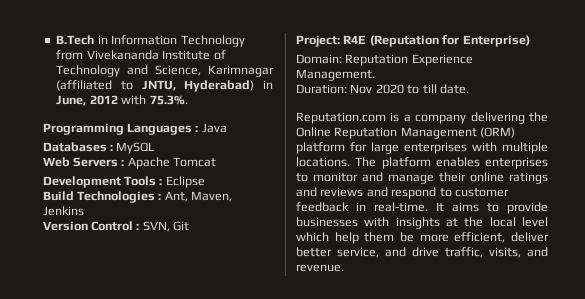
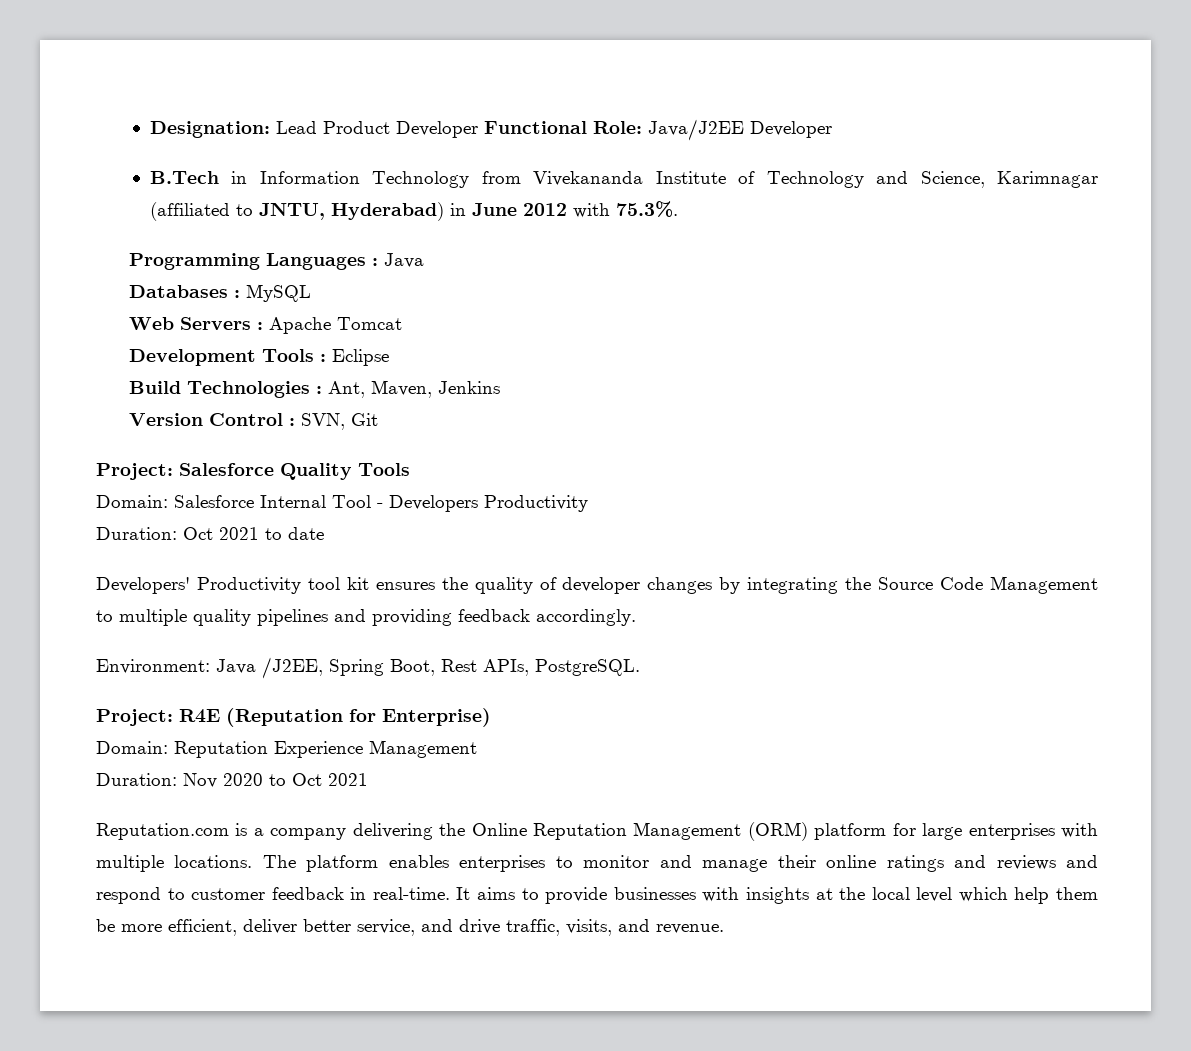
(56, 40) none -> [149,119,832,141] Designation: Lead Product Developer Functional Role: Java/J2EE Developer //
[56,95,87,106] June, -> [471,203,517,216] June
(190, 226) none -> [96,463,410,480] [96,495,588,512] [96,527,324,540] [96,576,1098,594] [96,609,636,626] [96,657,640,679] // Project: Salesforce Quality Tools // Domain: Salesforce Internal Tool - Developers Productivity // Duration: Oct 2021 to date // Developers' Productivity tool kit ensures the quality of developer changes by integrating the Source Code Management to multiple quality pipelines and providing feedback accordingly. // Environment: Java /J2EE, Spring Boot, Rest APIs, PostgreSQL.
[296,69,375,81] Management. -> [369,740,477,758] Management
[422,84,469,94] till date. -> [292,773,368,786] Oct 2021

